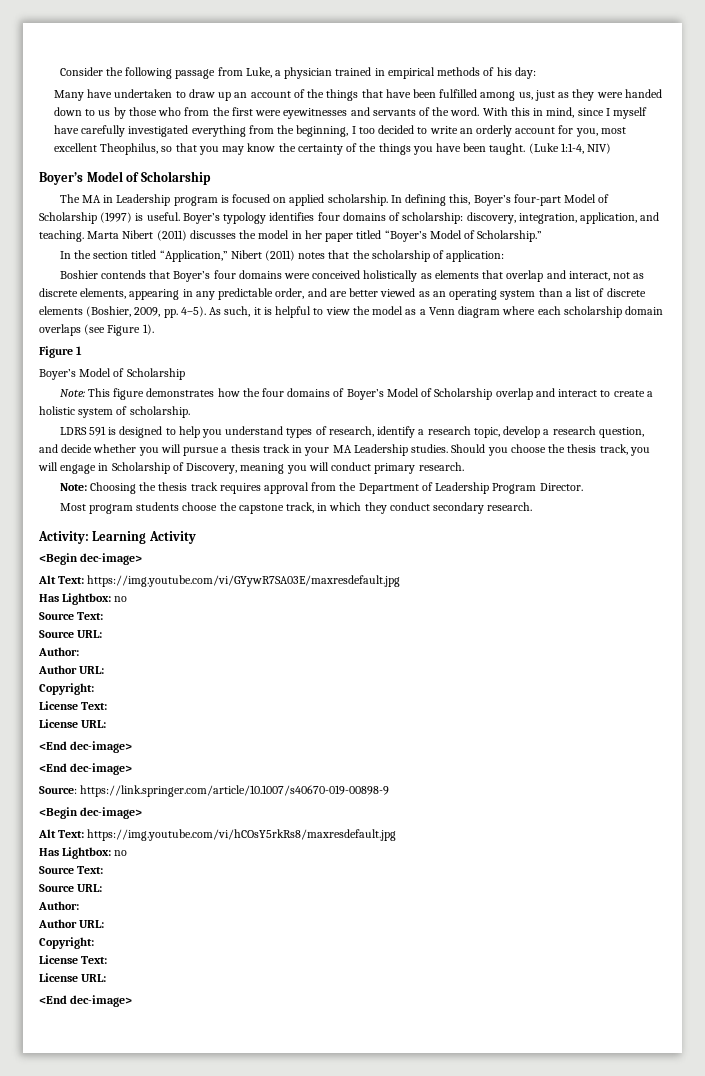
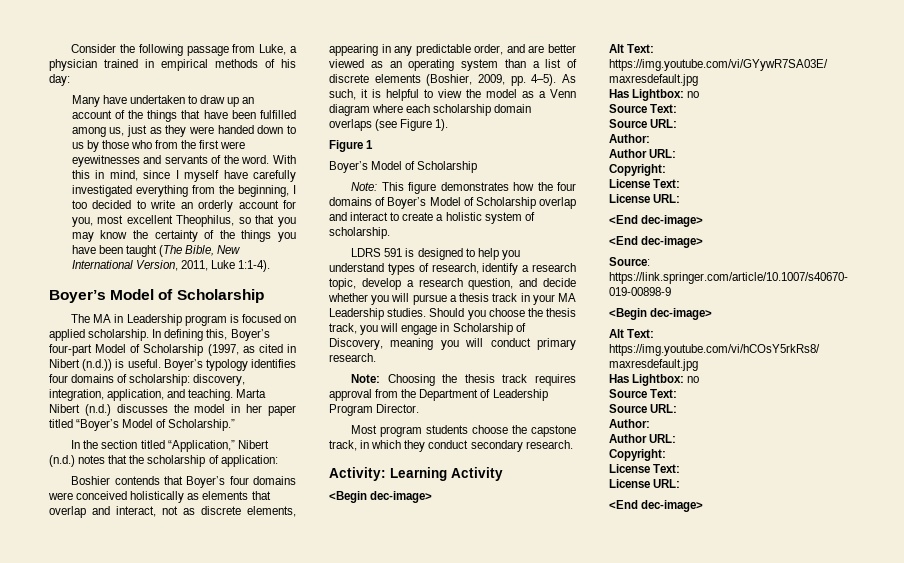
[489,143,612,155] taught. (Luke 1:1-4, NIV) -> [125,245,241,257] [71,260,271,272] taught (The Bible, New International Version, 2011, Luke 1:1-4).
[100,212,133,223] (1997) -> [207,344,296,356] [49,359,113,371] (1997, as cited in Nibert (n.d.))
[156,230,187,241] (2011) -> [84,404,111,416] (n.d.)
[264,250,295,261] (2011) -> [49,455,75,467] (n.d.)

